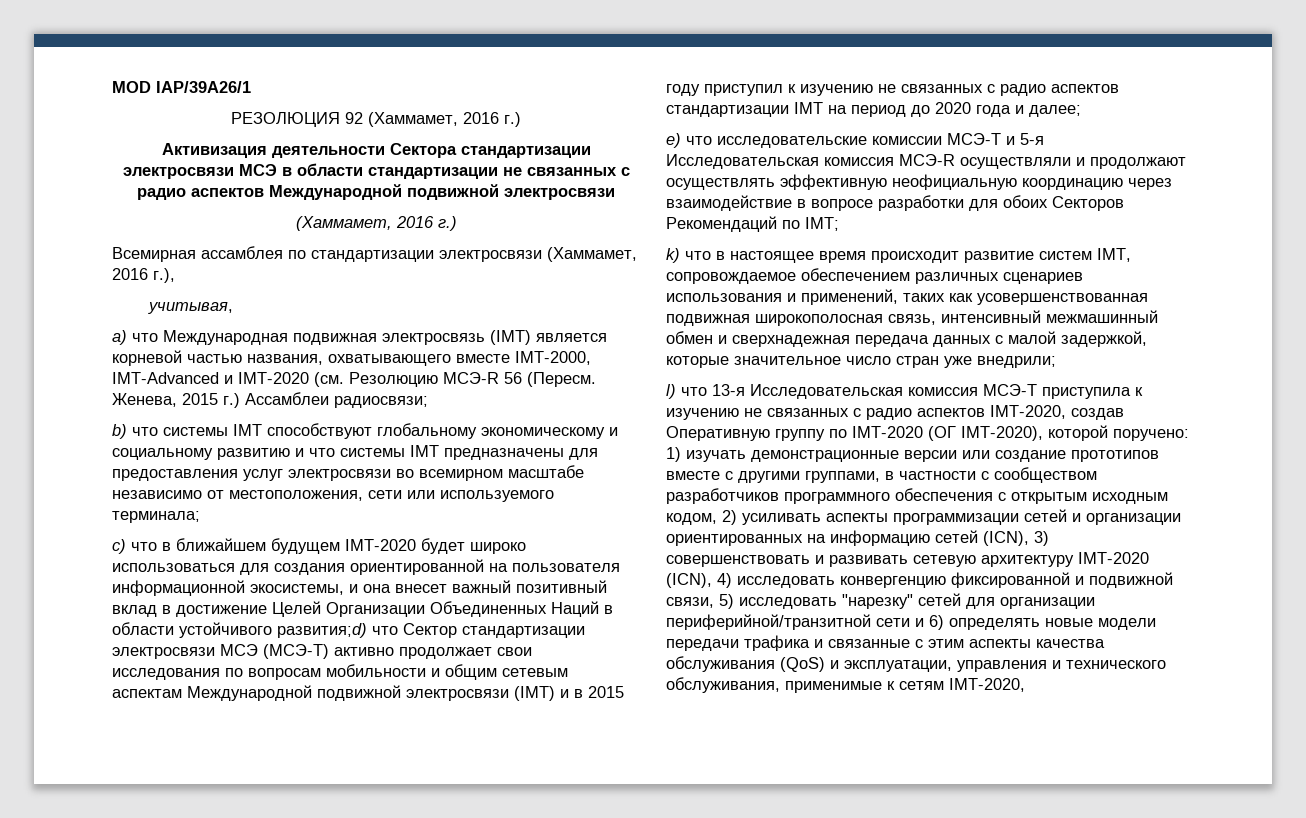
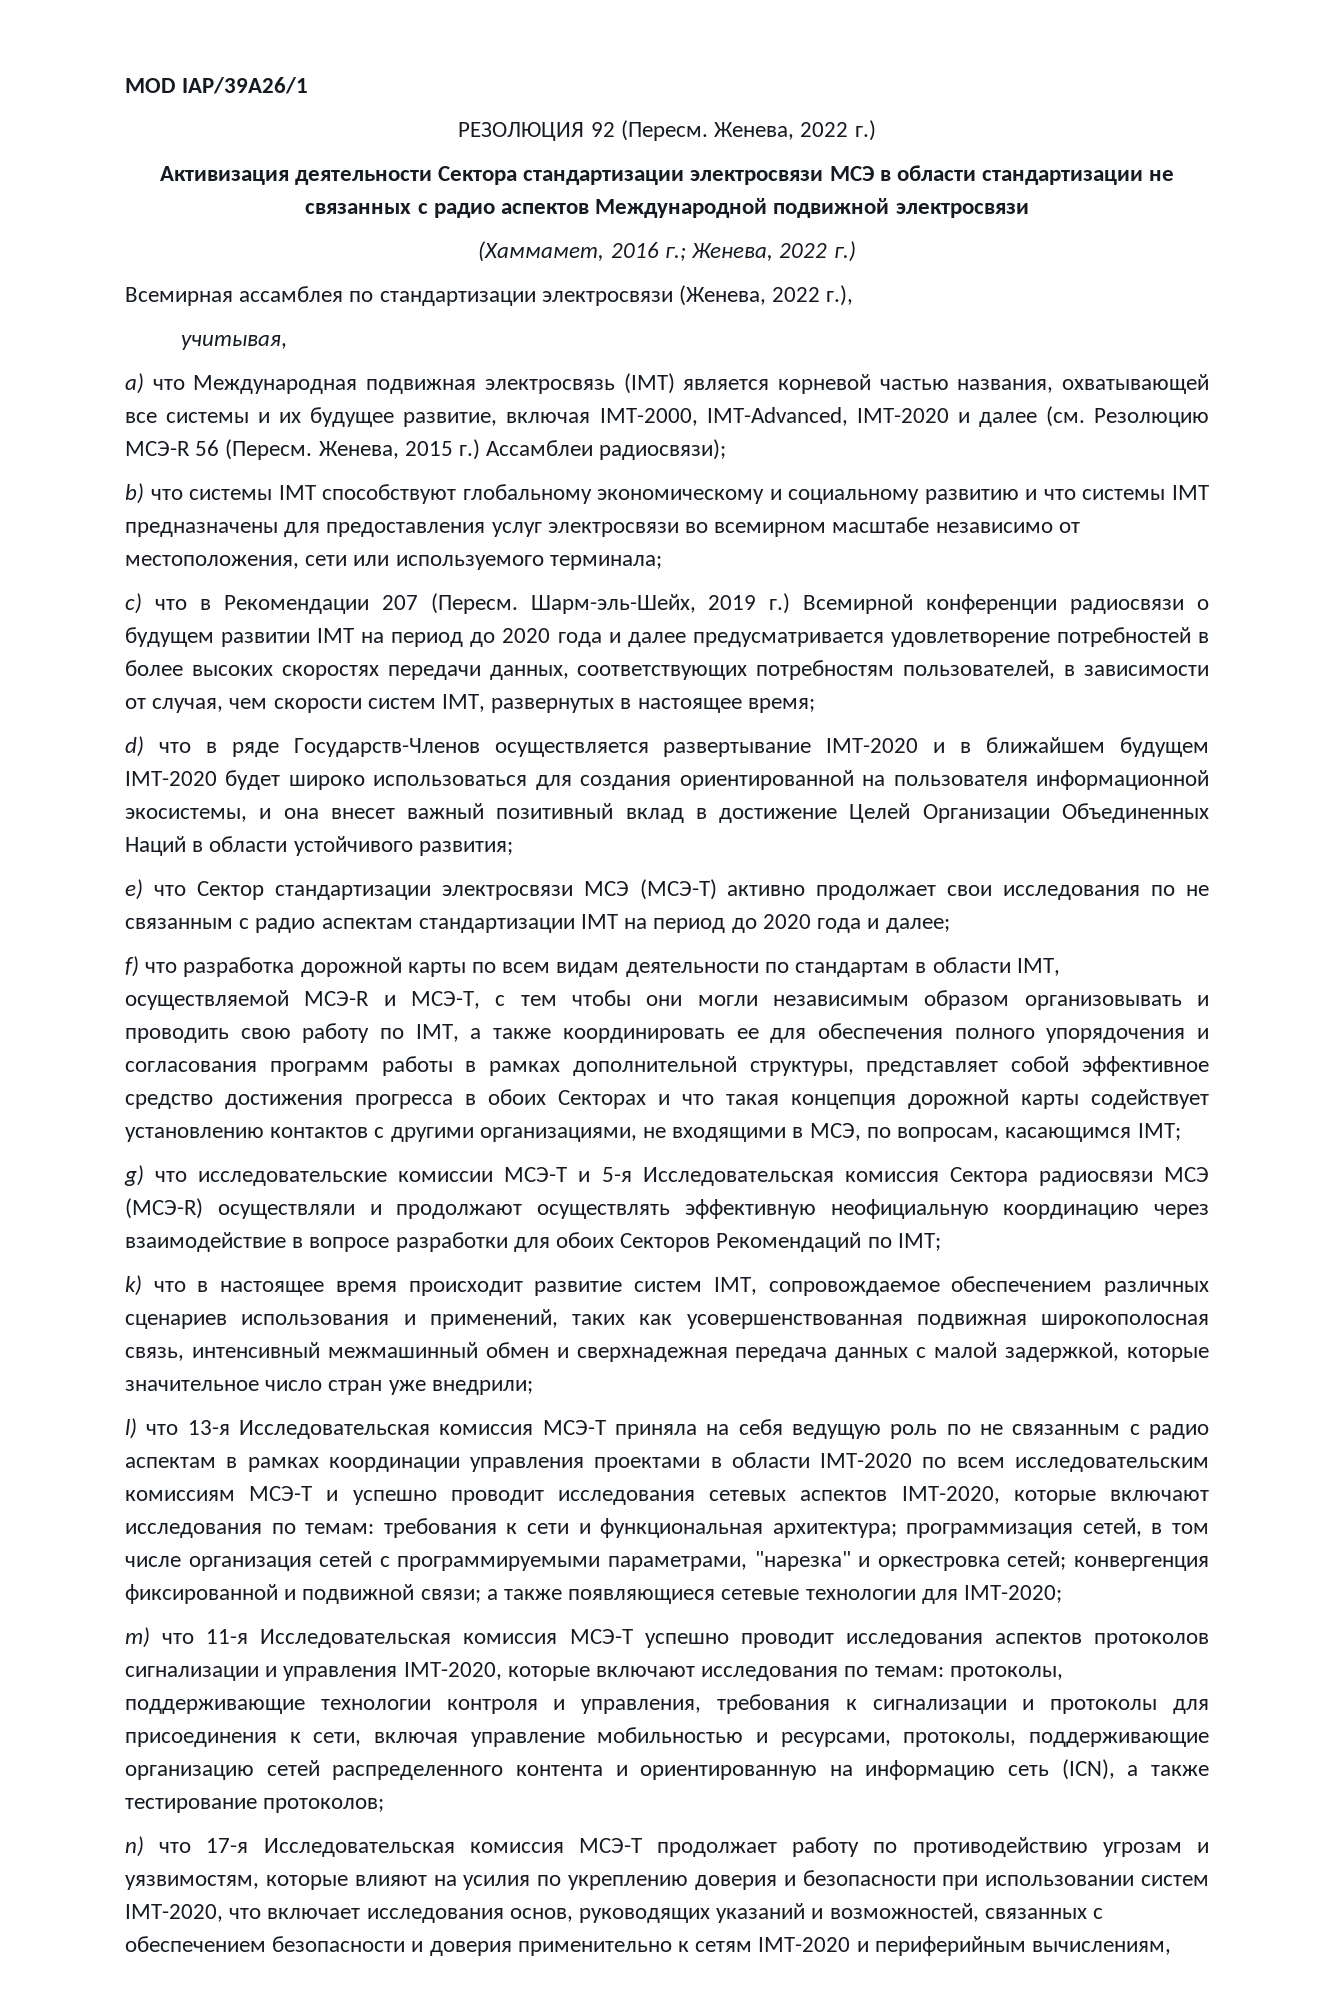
[368,112,499,127] (Хаммамет, 2016 -> [620,120,849,141] (Пересм. Женева, 2022
(434, 222) none -> [664,243,828,261] г.; Женева, 2022
[547,247,637,262] [112,268,148,280] (Хаммамет, 2016 -> [679,285,821,306] (Женева, 2022
[328,351,591,366] [112,372,309,384] охватывающего вместе IMT-2000, IMT-Advanced и IMT-2020 -> [1061,374,1209,394] [125,407,1037,427] охватывающей все системы и их будущее развитие, включая IMT-2000, IMT-Advanced, IMT-2020 и далее
[334,396,428,408] радиосвязи; -> [599,439,727,460] радиосвязи);
(171, 546) none -> [223,593,1209,614] [125,627,1210,647] [125,660,1209,680] [125,694,815,713] [125,736,972,757] Рекомендации 207 (Пересм. Шарм-эль-Шейх, 2019 г.) Всемирной конференции радиосвязи о будущем развитии IMT на период до 2020 года и далее предусматривается удовлетворение потребностей в более высоких скоростях передачи данных, соответствующих потребностям пользователей, в зависимости от случая, чем скорости систем IMT, развернутых в настоящее время; // d) что в ряде Государств-Членов осуществляется развертывание IMT-2020 и в
[277,623,367,638] развития;d) -> [418,841,513,856] [125,879,143,900] развития; // e)
[248,664,568,680] [112,685,624,701] [666,84,1119,96] вопросам мобильности и общим сетевым аспектам Международной подвижной электросвязи (IMT) и в 2015 году приступил к изучению не связанных с радио аспектов -> [1186,885,1209,896] [125,918,413,933] не связанным с радио аспектам
[666,133,681,148] e) -> [125,956,1060,977] [125,990,1209,1010] [125,1023,1209,1043] [125,1056,1209,1076] [125,1089,1209,1109] [125,1123,1181,1142] [124,1165,144,1186] f) что разработка дорожной карты по всем видам деятельности по стандартам в области IMT, осуществляемой МСЭ-R и МСЭ-Т, с тем чтобы они могли независимым образом организовывать и проводить свою работу по IMT, а также координировать ее для обеспечения полного упорядочения и согласования программ работы в рамках дополнительной структуры, представляет собой эффективное средство достижения прогресса в обоих Секторах и что такая концепция дорожной карты содействует установлению контактов с другими организациями, не входящими в МСЭ, по вопросам, касающимся IMT; // g)
[899,154,955,166] МСЭ-R -> [949,1167,1209,1186] [125,1198,203,1219] Сектора радиосвязи МСЭ (МСЭ-R)
[1042,387,1143,399] [666,405,1124,420] [666,425,1189,441] [666,447,1159,462] [666,467,1097,483] [666,488,1168,504] [666,509,1181,525] [666,530,1049,546] [666,552,1149,567] [666,572,1173,588] [666,593,1095,609] [666,614,1156,630] [666,635,1105,651] [666,656,1166,672] [666,677,1025,693] приступила к изучению не связанных с радио аспектов IMT-2020, создав Оперативную группу по IMT-2020 (ОГ IMT-2020), которой поручено: 1) изучать демонстрационные версии или создание прототипов вместе с другими группами, в частности с сообществом разработчиков программного обеспечения с открытым исходным кодом, 2) усиливать аспекты программизации сетей и организации ориентированных на информацию сетей (ICN), 3) совершенствовать и развивать сетевую архитектуру IMT-2020 (ICN), 4) исследовать конвергенцию фиксированной и подвижной связи, 5) исследовать "нарезку" сетей для организации периферийной/транзитной сети и 6) определять новые модели передачи трафика и связанные с этим аспекты качества обслуживания (QoS) и эксплуатации, управления и технического обслуживания, применимые к сетям IMT-2020, -> [615,1419,1210,1439] [125,1452,1209,1472] [125,1486,1210,1505] [125,1518,1209,1538] [125,1551,1209,1571] [125,1584,1063,1604] [125,1627,1209,1648] [125,1662,1063,1681] [125,1694,1209,1714] [125,1727,1209,1747] [125,1759,1209,1780] [125,1798,385,1813] [125,1836,1209,1857] [125,1870,1210,1890] [125,1903,1104,1923] [125,1936,1172,1956] приняла на себя ведущую роль по не связанным с радио аспектам в рамках координации управления проектами в области IMT-2020 по всем исследовательским комиссиям МСЭ-Т и успешно проводит исследования сетевых аспектов IMT-2020, которые включают исследования по темам: требования к сети и функциональная архитектура; программизация сетей, в том числе организация сетей с программируемыми параметрами, "нарезка" и оркестровка сетей; конвергенция фиксированной и подвижной связи; а также появляющиеся сетевые технологии для IMT-2020; // m) что 11-я Исследовательская комиссия МСЭ-Т успешно проводит исследования аспектов протоколов сигнализации и управления IMT-2020, которые включают исследования по темам: протоколы, поддерживающие технологии контроля и управления, требования к сигнализации и протоколы для присоединения к сети, включая управление мобильностью и ресурсами, протоколы, поддерживающие организацию сетей распределенного контента и ориентированную на информацию сеть (ICN), а также тестирование протоколов; // n) что 17-я Исследовательская комиссия МСЭ-Т продолжает работу по противодействию угрозам и уязвимостям, которые влияют на усилия по укреплению доверия и безопасности при использовании систем IMT-2020, что включает исследования основ, руководящих указаний и возможностей, связанных с обеспечением безопасности и доверия применительно к сетям IMT-2020 и периферийным вычислениям,

